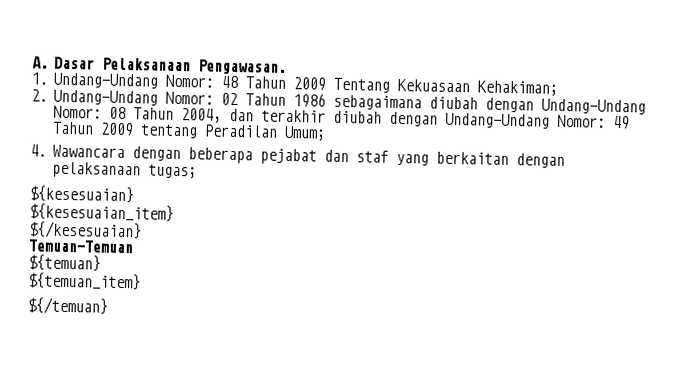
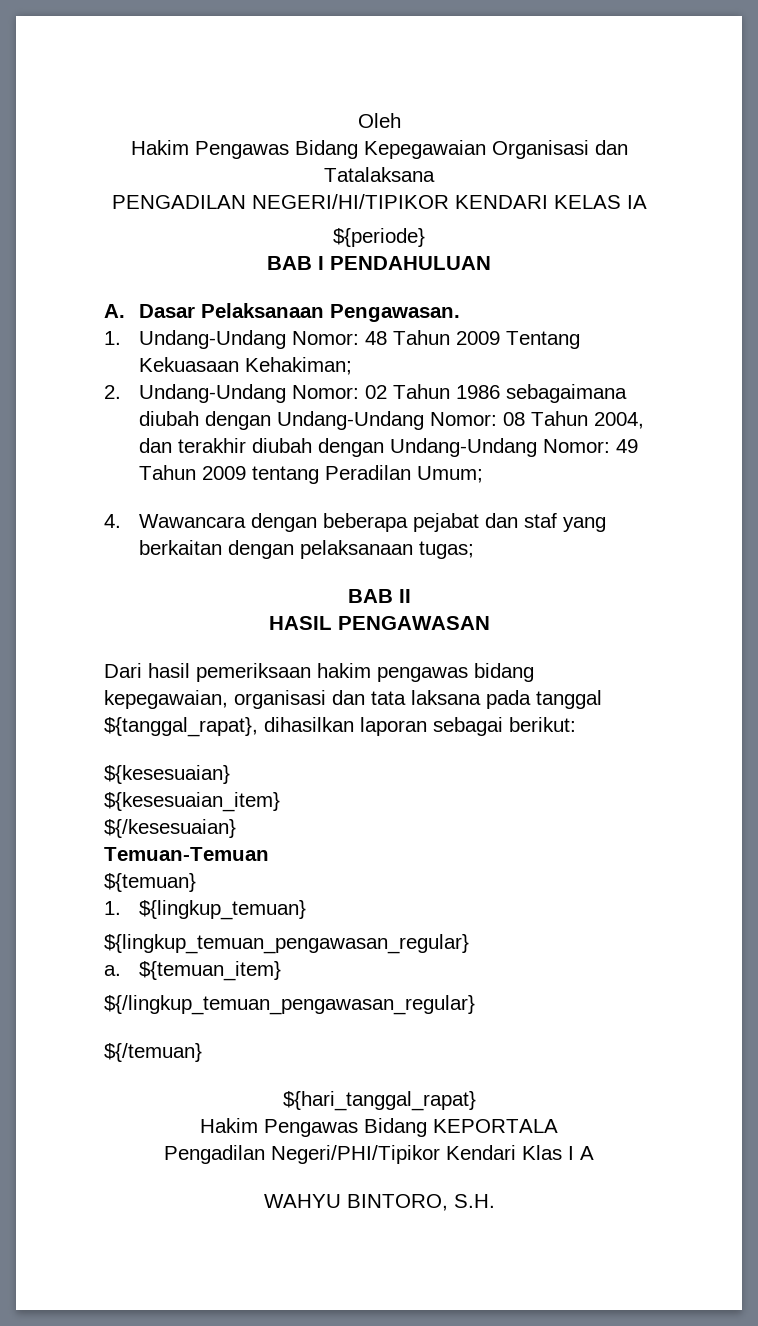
(32, 62) none -> [357,113,401,128] [130,140,628,159] [324,167,435,182] [111,194,647,209] [333,228,425,247] [267,256,491,270] Oleh // Hakim Pengawas Bidang Kepegawaian Organisasi dan Tatalaksana // PENGADILAN NEGERI/HI/TIPIKOR KENDARI KELAS IA // ${periode} // BAB I PENDAHULUAN //
(198, 171) none -> [347,589,411,603] [268,616,490,630] [104,663,534,682] [104,690,602,709] [104,717,576,737] // BAB II // HASIL PENGAWASAN // Dari hasil pemeriksaan hakim pengawas bidang kepegawaian, organisasi dan tata laksana pada tanggal ${tanggal_rapat}, dihasilkan laporan sebagai berikut:
(101, 263) none -> [104,900,307,920] [104,934,469,954] [104,965,121,976] 1. ${lingkup_temuan} // ${lingkup_temuan_pengawasan_regular} // a.
(141, 281) none -> [104,995,475,1015] // ${/lingkup_temuan_pengawasan_regular}
(108, 306) none -> [282,1091,476,1111] [200,1118,558,1137] [164,1145,594,1164] [263,1194,495,1211] // ${hari_tanggal_rapat} // Hakim Pengawas Bidang KEPORTALA // Pengadilan Negeri/PHI/Tipikor Kendari Klas I A // WAHYU BINTORO, S.H.

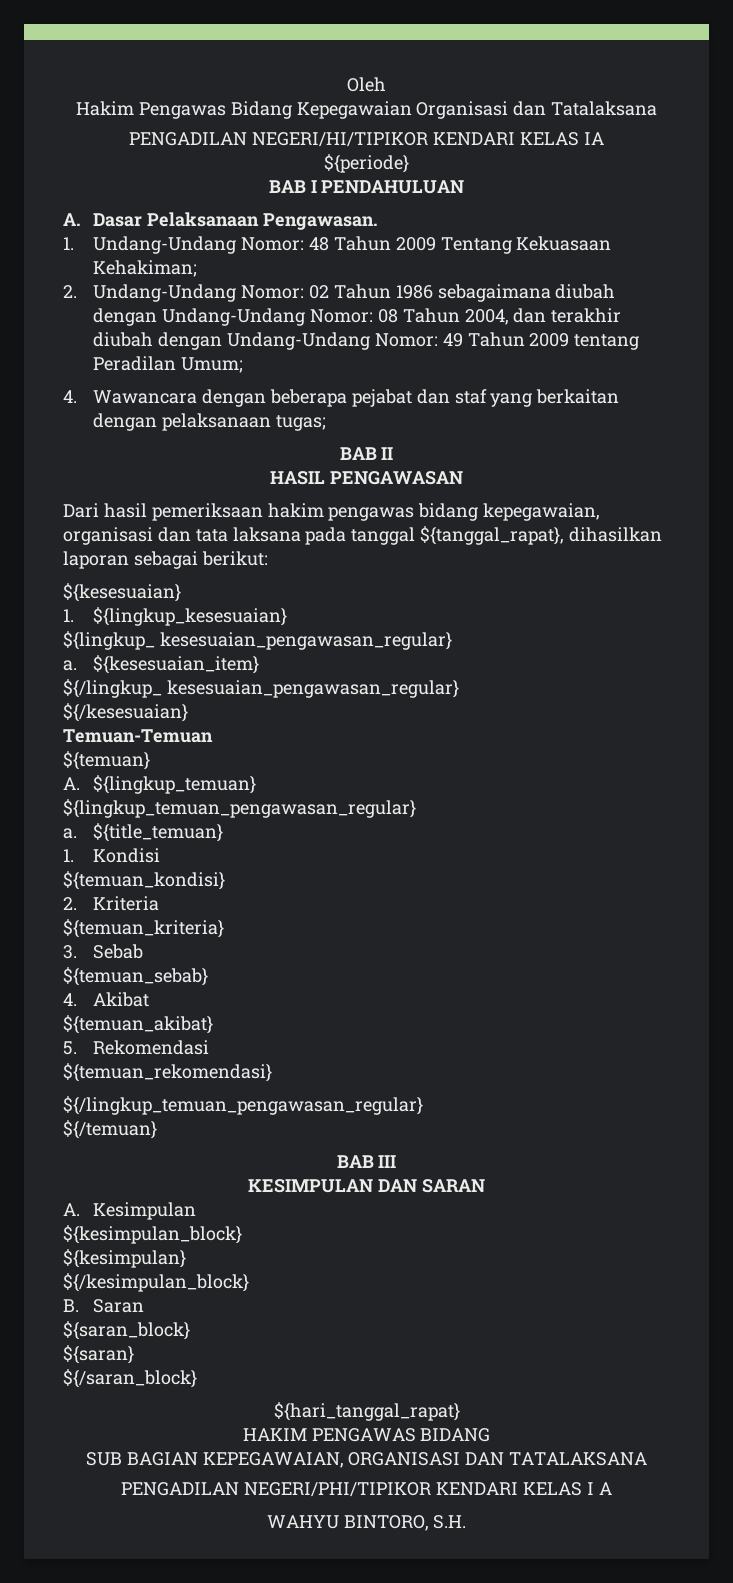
(230, 774) none -> [63,607,288,626] [63,631,452,650] [63,660,77,671] 1. ${lingkup_kesesuaian} // ${lingkup_ kesesuaian_pengawasan_regular} // a.
(280, 802) none -> [63,679,459,698] // ${/lingkup_ kesesuaian_pengawasan_regular}
[104,901,121,915] 1. -> [63,777,80,790] A.
[139,961,282,981] [104,995,475,1015] [104,1043,202,1062] [282,1091,476,1111] [200,1118,558,1137] [164,1145,562,1164] ${temuan_item} // ${/lingkup_temuan_pengawasan_regular} // ${/temuan} // ${hari_tanggal_rapat} // Hakim Pengawas Bidang KEPORTALA // Pengadilan Negeri/PHI/Tipikor Kendari Klas -> [93,823,224,842] [63,848,161,863] [63,871,225,890] [63,896,160,911] [63,919,224,938] [63,944,144,959] [63,967,208,986] [63,992,150,1007] [63,1015,213,1034] [63,1040,210,1055] [63,1063,272,1082] [63,1096,423,1115] [63,1120,157,1139] [336,1155,397,1168] [248,1179,485,1193] [63,1202,197,1220] [63,1225,242,1244] [63,1249,186,1268] [63,1273,249,1292] [63,1299,145,1313] [63,1321,190,1340] [63,1345,134,1364] [63,1369,197,1388] [273,1402,460,1421] [242,1428,491,1442] [85,1452,648,1468] [121,1482,582,1497] ${title_temuan} // 1. Kondisi // ${temuan_kondisi} // 2. Kriteria // ${temuan_kriteria} // 3. Sebab // ${temuan_sebab} // 4. Akibat // ${temuan_akibat} // 5. Rekomendasi // ${temuan_rekomendasi} // ${/lingkup_temuan_pengawasan_regular} // ${/temuan} // BAB III // KESIMPULAN DAN SARAN // A. Kesimpulan // ${kesimpulan_block} // ${kesimpulan} // ${/kesimpulan_block} // B. Saran // ${saran_block} // ${saran} // ${/saran_block} // ${hari_tanggal_rapat} // HAKIM PENGAWAS BIDANG // SUB BAGIAN KEPEGAWAIAN, ORGANISASI DAN TATALAKSANA // PENGADILAN NEGERI/PHI/TIPIKOR KENDARI KELAS

